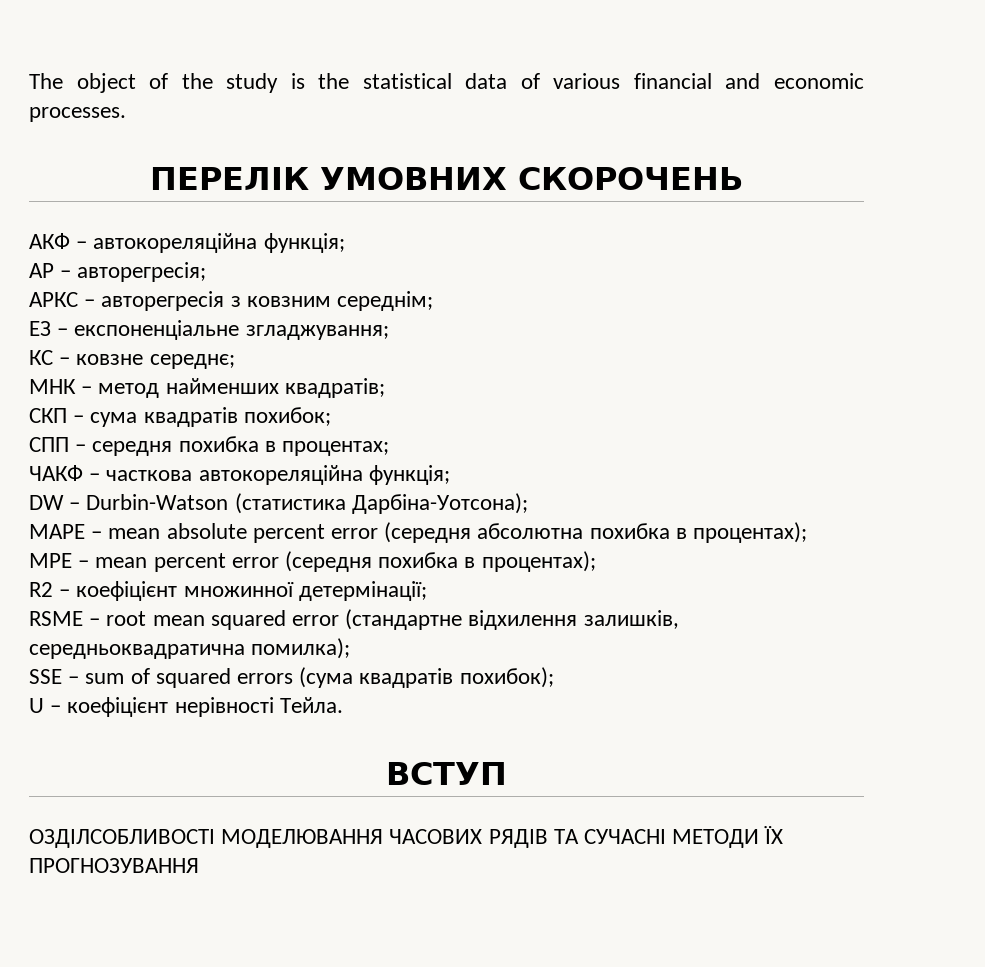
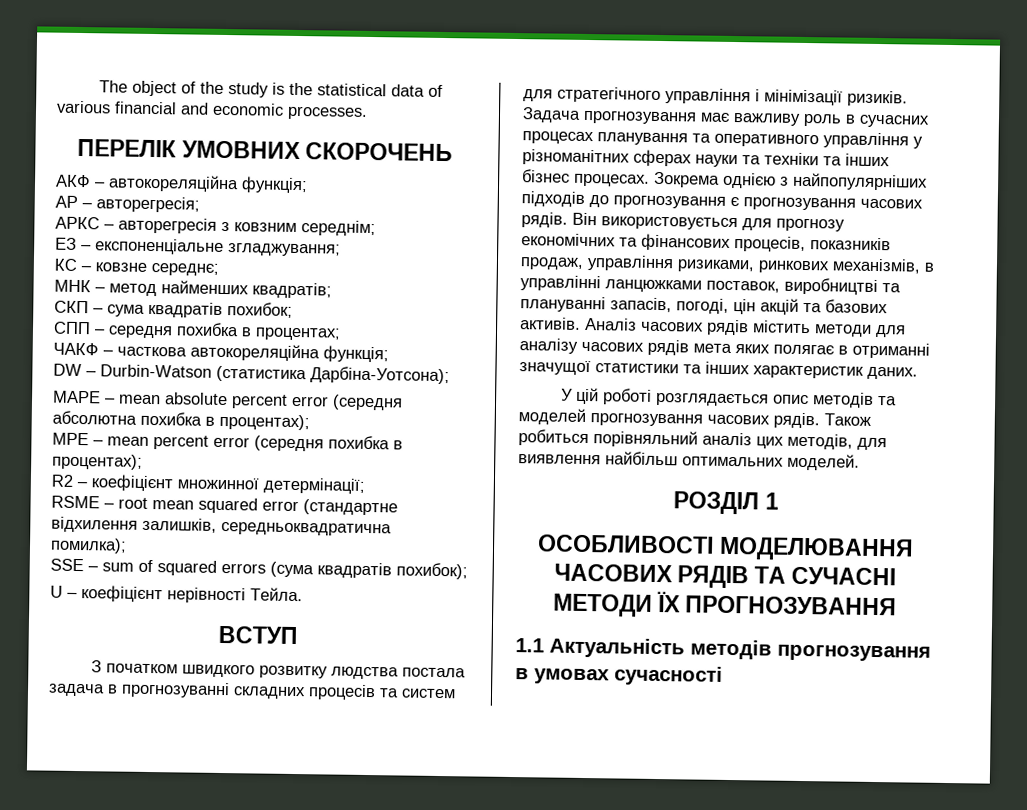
[29,829,215,848] ОЗДІЛСОБЛИВОСТІ -> [90,660,466,680] [48,681,456,701] [523,86,908,107] [522,107,930,128] [522,131,923,149] [522,149,890,168] [522,169,928,191] [521,191,923,211] [521,212,845,232] [521,233,891,253] [520,255,935,274] [520,275,901,296] [520,296,888,315] [520,317,906,338] [519,338,930,359] [519,360,918,380] [560,387,897,408] [518,408,871,429] [518,429,887,451] [518,451,860,471] [673,491,779,515] [537,534,715,554] З початком швидкого розвитку людства постала задача в прогнозуванні складних процесів та систем для стратегічного управління і мінімізації ризиків. Задача прогнозування має важливу роль в сучасних процесах планування та оперативного управління у різноманітних сферах науки та техніки та інших бізнес процесах. Зокрема однією з найпопулярніших підходів до прогнозування є прогнозування часових рядів. Він використовується для прогнозу економічних та фінансових процесів, показників продаж, управління ризиками, ринкових механізмів, в управлінні ланцюжками поставок, виробництві та плануванні запасів, погоді, цін акцій та базових активів. Аналіз часових рядів містить методи для аналізу часових рядів мета яких полягає в отриманні значущої статистики та інших характеристик даних. // У цій роботі розглядається опис методів та моделей прогнозування часових рядів. Також робиться порівняльний аналіз цих методів, для виявлення найбільш оптимальних моделей. // РОЗДІЛ 1 // ОСОБЛИВОСТІ
(199, 865) none -> [515,637,931,662] [515,665,723,686] // 1.1 Актуальність методів прогнозування в умовах сучасності

